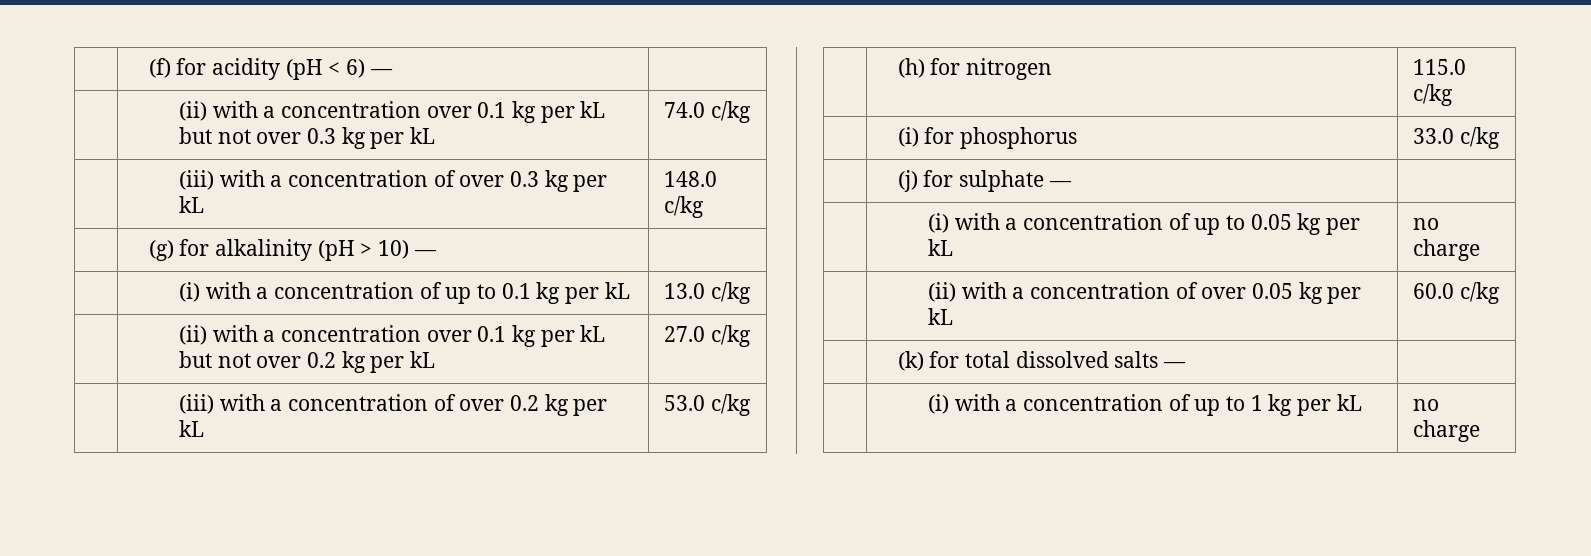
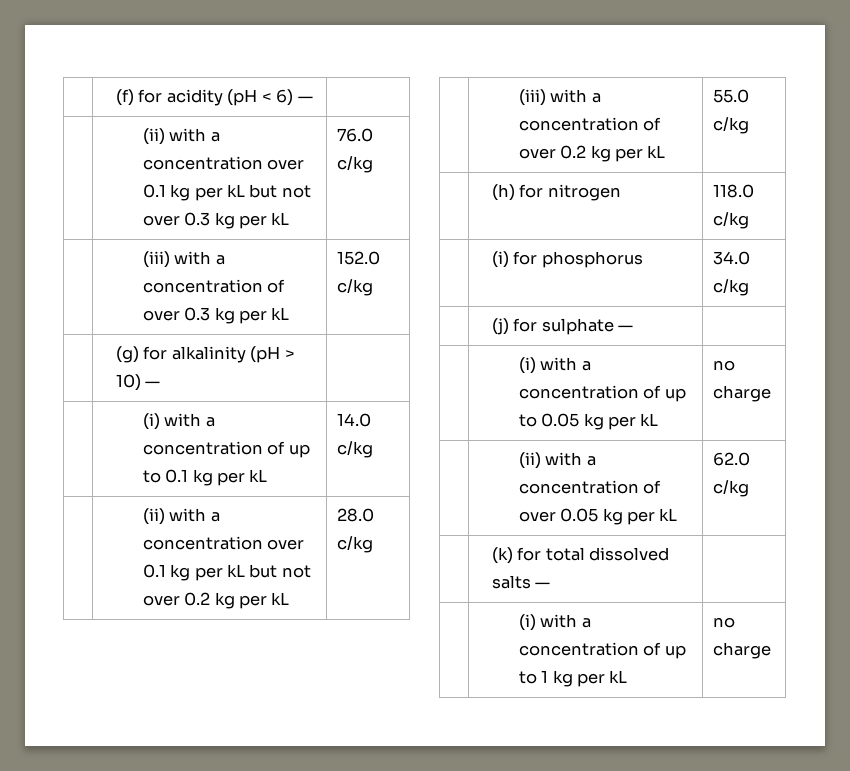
[664,102,706,118] 74.0 -> [336,128,373,142] 76.0
[664,171,718,187] 148.0 -> [336,251,380,265] 152.0
[664,283,706,299] 13.0 -> [336,413,371,427] 14.0
[664,326,706,342] 27.0 -> [336,508,374,522] 28.0
[664,395,706,411] 53.0 -> [712,89,749,103] 55.0
[1413,59,1467,75] 115.0 -> [712,184,754,198] 118.0
[1413,128,1455,144] 33.0 -> [712,251,750,265] 34.0
[1413,283,1455,299] 60.0 -> [712,452,750,466] 62.0

